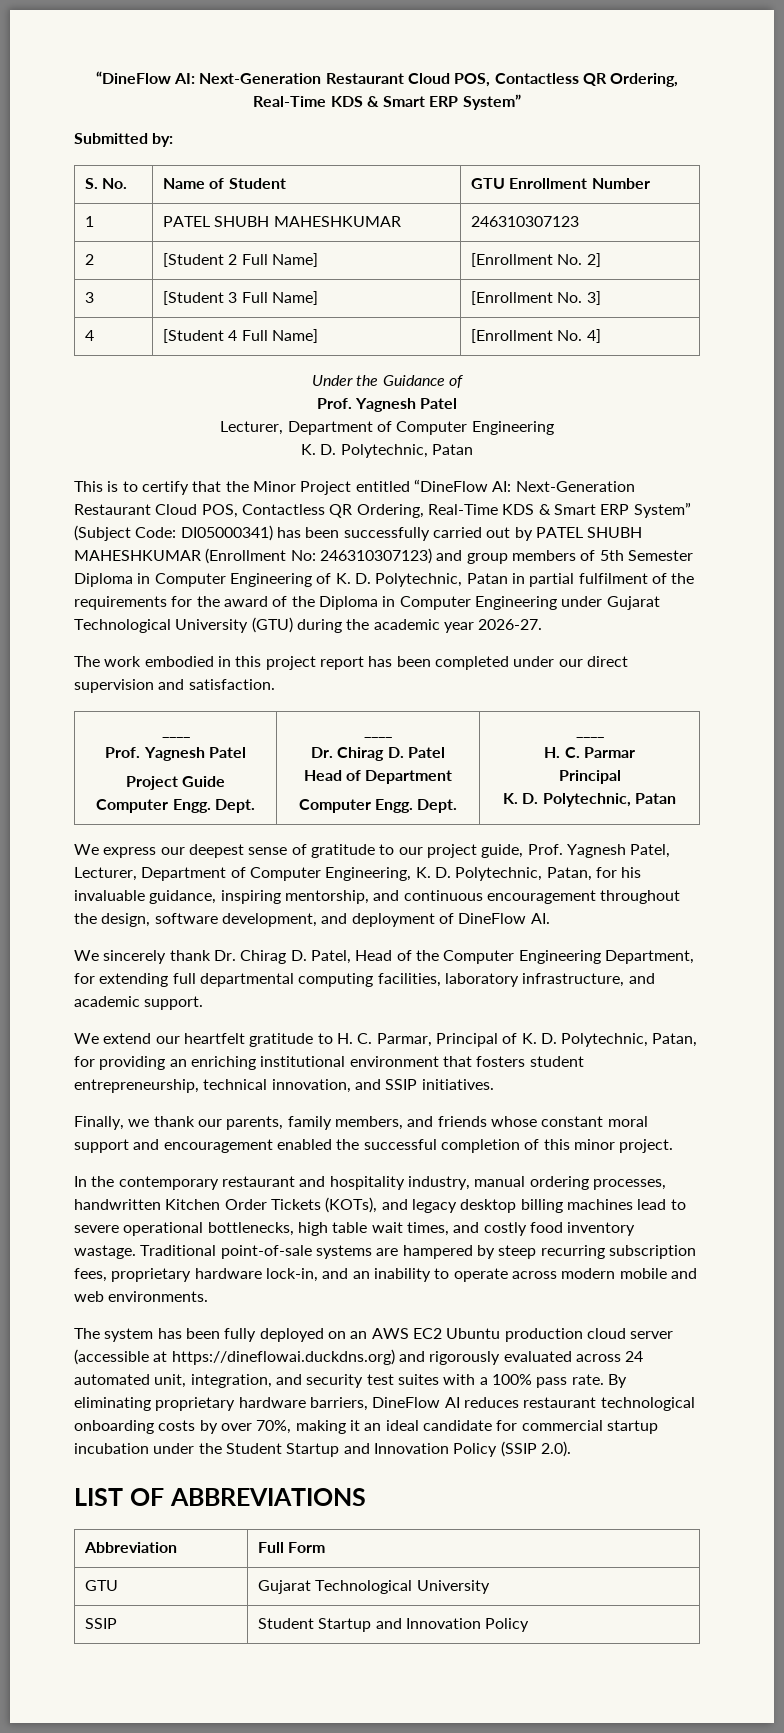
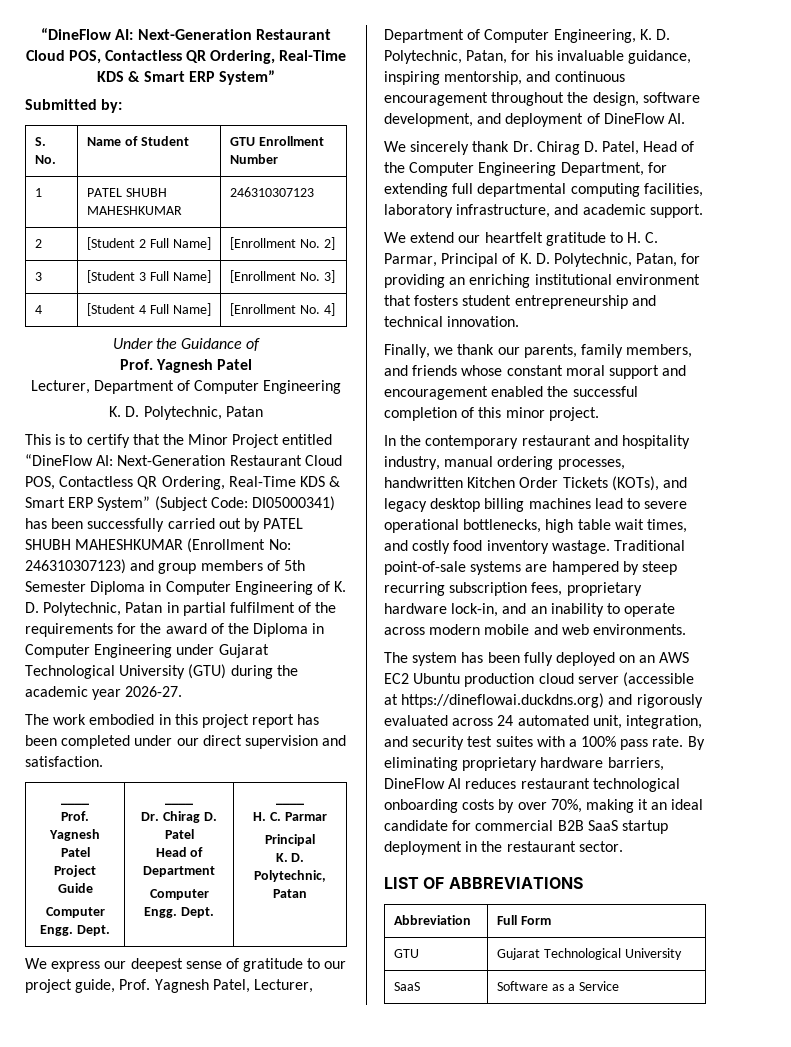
[74,1079,494,1093] entrepreneurship, technical innovation, and SSIP initiatives. -> [514,295,656,309] [384,316,520,327] entrepreneurship and technical innovation.
[606,1420,658,1434] [74,1441,571,1457] startup incubation under the Student Startup and Innovation Policy (SSIP 2.0). -> [557,820,668,834] [384,841,623,855] B2B SaaS startup deployment in the restaurant sector.
[85,1618,118,1629] [258,1618,530,1632] SSIP | Student Startup and Innovation Policy -> [394,982,421,991] [497,981,619,991] SaaS | Software as a Service

